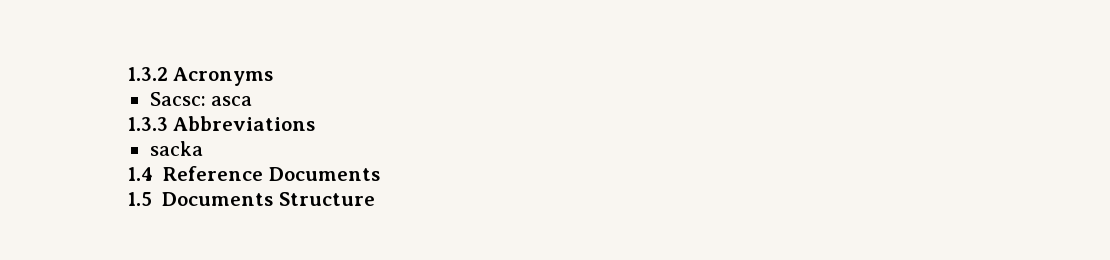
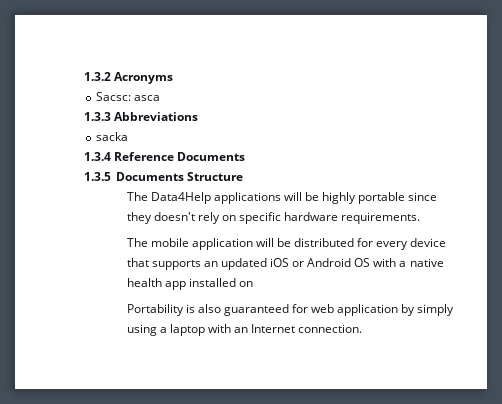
[126,167,153,181] 1.4 -> [83,152,111,161] 1.3.4
[126,192,152,206] 1.5 -> [83,172,111,181] 1.3.5
(375, 199) none -> [126,192,438,204] [126,212,421,224] [126,238,447,250] [126,258,444,270] [126,278,253,290] [126,304,455,316] [126,324,363,336] // The Data4Help applications will be highly portable since they doesn't rely on specific hardware requirements. // The mobile application will be distributed for every device that supports an updated iOS or Android OS with a native health app installed on // Portability is also guaranteed for web application by simply using a laptop with an Internet connection.

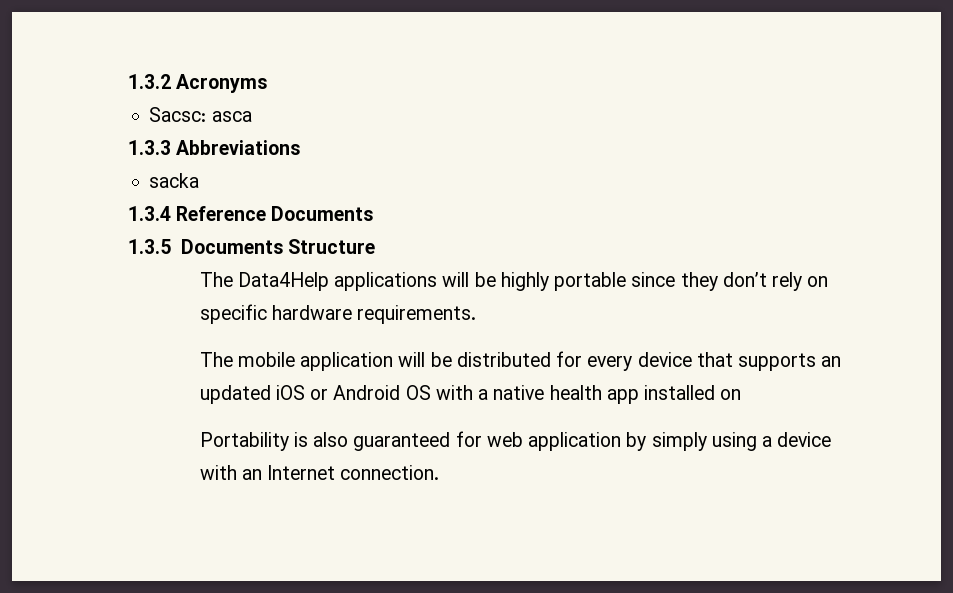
[153,212,195,221] doesn't -> [722,272,767,287] don’t
[169,324,205,336] laptop -> [777,432,832,447] device

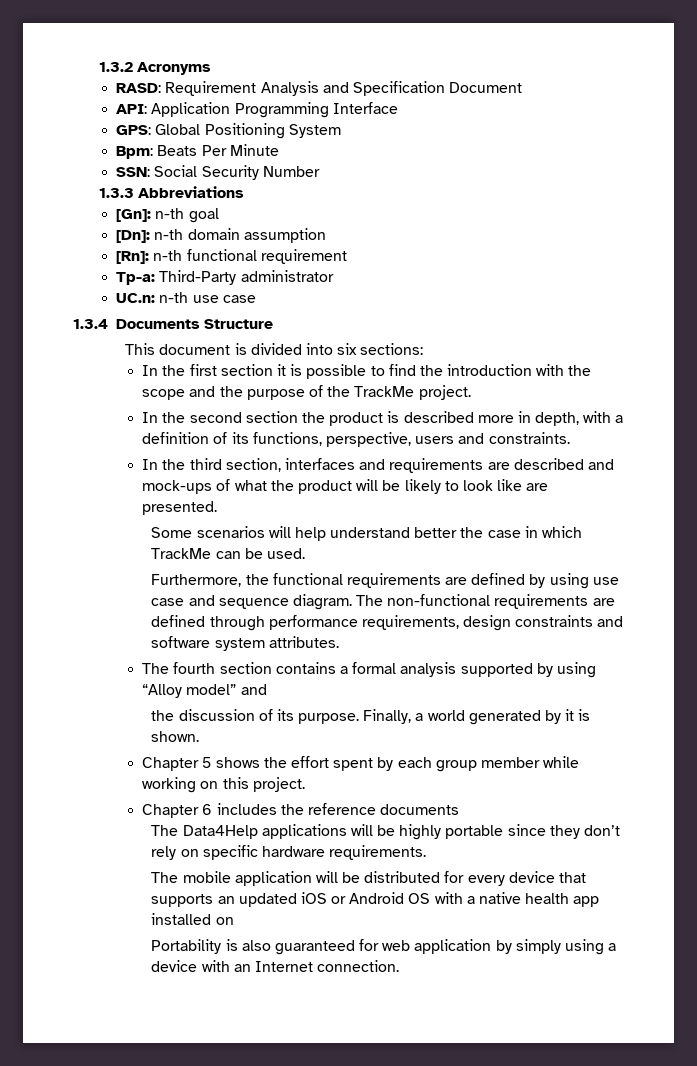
[149,107,252,122] [127,140,301,155] [149,173,200,188] [127,206,374,221] [127,239,375,254] Sacsc: asca // 1.3.3 Abbreviations // sacka // 1.3.4 Reference Documents // 1.3.5 Documents Structure -> [116,81,523,96] [116,102,398,118] [116,123,341,139] [116,144,279,159] [116,165,320,180] [99,186,245,198] [116,208,219,223] [116,228,326,243] [116,249,347,264] [116,270,334,285] [116,292,256,303] [73,319,273,329] [125,343,424,355] [142,364,592,379] [142,385,471,400] [142,411,624,426] [142,432,570,447] [142,458,614,473] [142,479,549,494] [142,501,218,515] [151,526,582,541] [151,548,305,559] [151,573,619,589] [151,594,615,610] [151,615,624,631] [151,636,339,651] [142,662,596,678] [142,684,267,698] [151,709,591,725] [151,731,200,742] [142,756,580,772] [142,777,305,793] [142,803,460,818] RASD: Requirement Analysis and Specification Document // API: Application Programming Interface // GPS: Global Positioning System // Bpm: Beats Per Minute // SSN: Social Security Number // 1.3.3 Abbreviations // [Gn]: n-th goal // [Dn]: n-th domain assumption // [Rn]: n-th functional requirement // Tp-a: Third-Party administrator // UC.n: n-th use case // 1.3.4 Documents Structure // This document is divided into six sections: // In the first section it is possible to find the introduction with the scope and the purpose of the TrackMe project. // In the second section the product is described more in depth, with a definition of its functions, perspective, users and constraints. // In the third section, interfaces and requirements are described and mock-ups of what the product will be likely to look like are presented. // Some scenarios will help understand better the case in which TrackMe can be used. // Furthermore, the functional requirements are defined by using use case and sequence diagram. The non-functional requirements are defined through performance requirements, design constraints and software system attributes. // The fourth section contains a formal analysis supported by using “Alloy model” and // the discussion of its purpose. Finally, a world generated by it is shown. // Chapter 5 shows the effort spent by each group member while working on this project. // Chapter 6 includes the reference documents

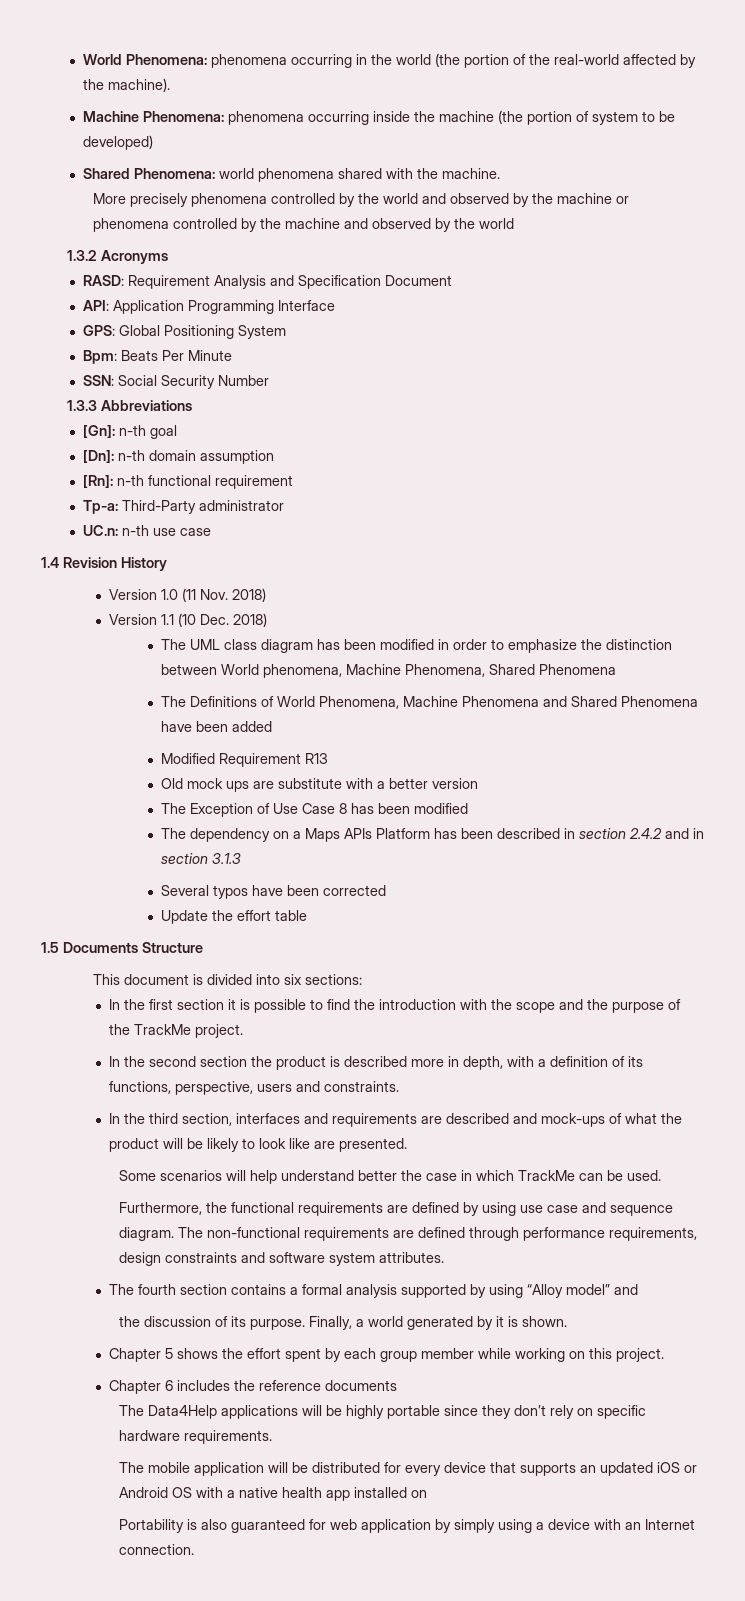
(99, 67) none -> [82,53,696,68] [82,78,170,92] [82,110,675,125] [82,135,153,150] [82,168,500,182] [92,193,629,207] [92,218,514,232] World Phenomena: phenomena occurring in the world (the portion of the real-world affected by the machine). // Machine Phenomena: phenomena occurring inside the machine (the portion of system to be developed) // Shared Phenomena: world phenomena shared with the machine. // More precisely phenomena controlled by the world and observed by the machine or phenomena controlled by the machine and observed by the world //
[73,319,108,329] 1.3.4 -> [41,557,167,571] [108,588,266,602] [108,613,267,627] [160,639,672,653] [160,664,616,678] [160,696,698,709] [160,721,272,732] [160,753,328,767] [160,778,478,792] [160,803,468,817] [160,828,704,842] [160,853,241,864] [160,885,386,899] [160,910,307,924] [41,942,59,953] 1.4 Revision History // Version 1.0 (11 Nov. 2018) // Version 1.1 (10 Dec. 2018) // The UML class diagram has been modified in order to emphasize the distinction between World phenomena, Machine Phenomena, Shared Phenomena // The Definitions of World Phenomena, Machine Phenomena and Shared Phenomena have been added // Modified Requirement R13 // Old mock ups are substitute with a better version // The Exception of Use Case 8 has been modified // The dependency on a Maps APIs Platform has been described in section 2.4.2 and in section 3.1.3 // Several typos have been corrected // Update the effort table // 1.5

